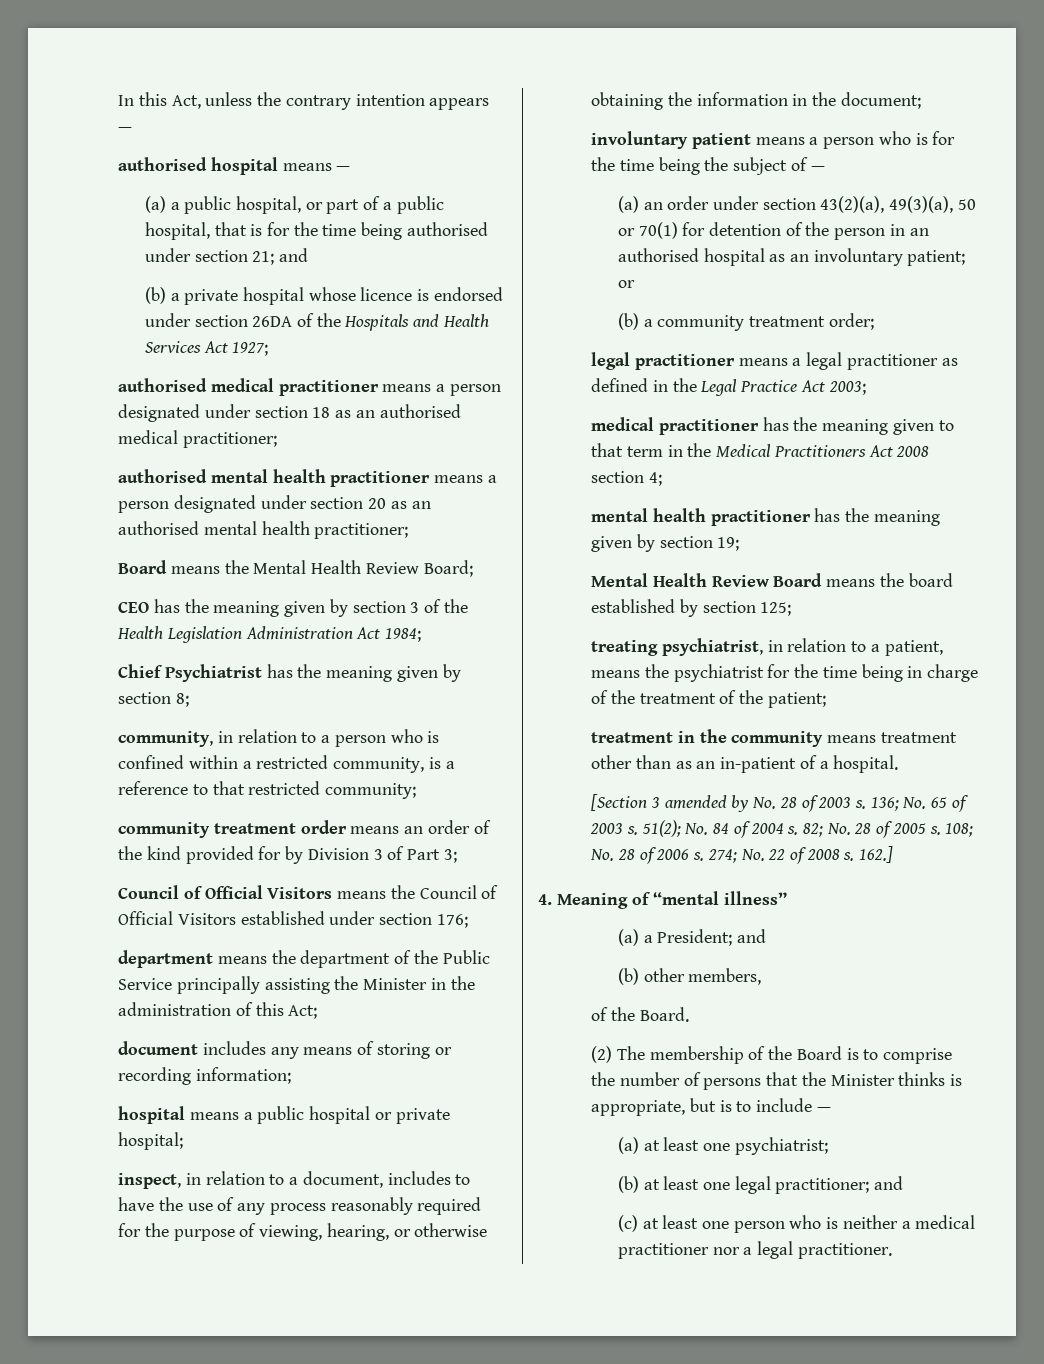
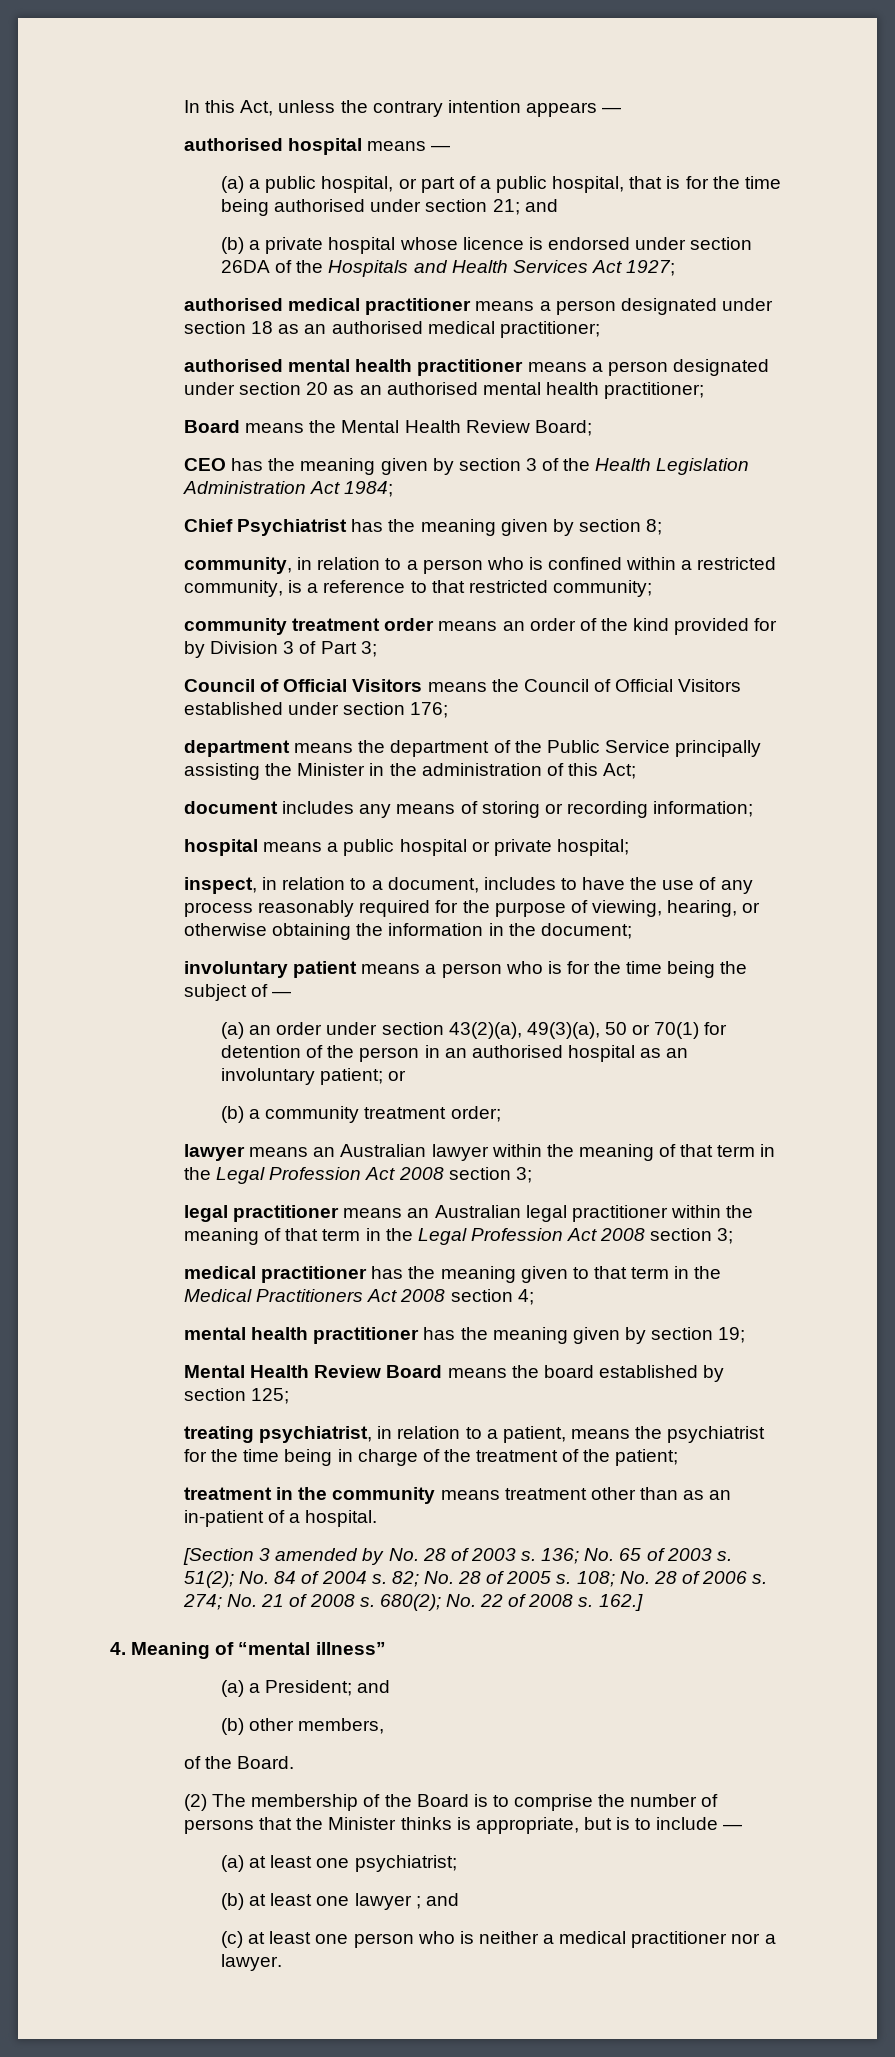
[591,352,958,370] [591,378,866,396] legal practitioner means a legal practitioner as defined in the Legal Practice Act 2003; -> [184,1144,776,1161] [184,1167,532,1184] [184,1205,754,1222] [184,1228,734,1245] lawyer means an Australian lawyer within the meaning of that term in the Legal Profession Act 2008 section 3; // legal practitioner means an Australian legal practitioner within the meaning of that term in the Legal Profession Act 2008 section 3;
(765, 855) none -> [261,1594,476,1611] 21 of 2008 s. 680(2); No.
[734,1176,870,1194] legal practitioner; -> [354,1893,421,1910] lawyer ;
[757,1241,892,1259] legal practitioner. -> [221,1954,283,1971] lawyer.

